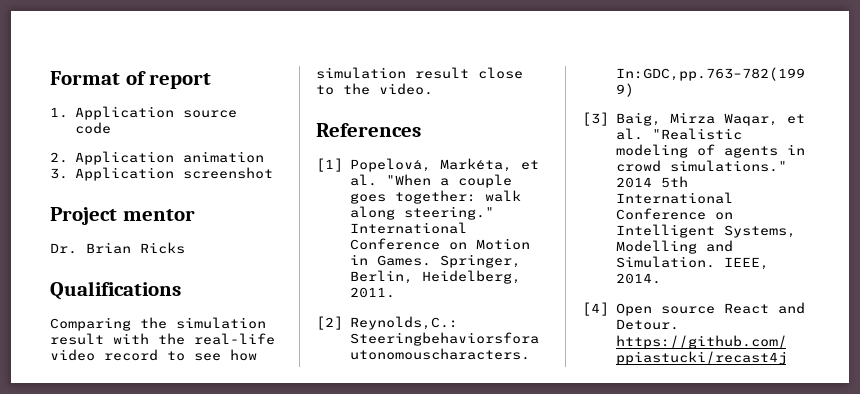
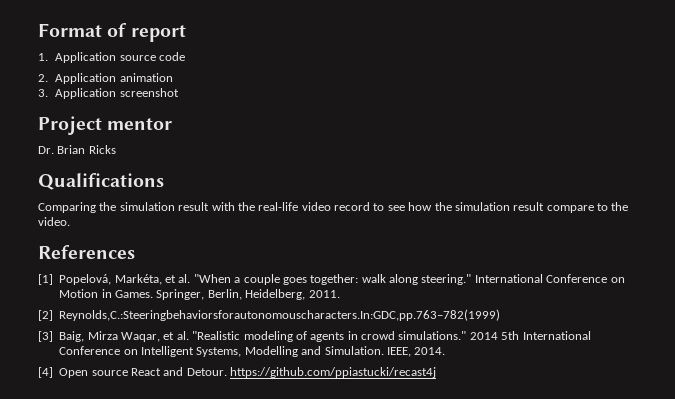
[316,67,523,79] simulation result close -> [434,202,594,213] the simulation result compare

